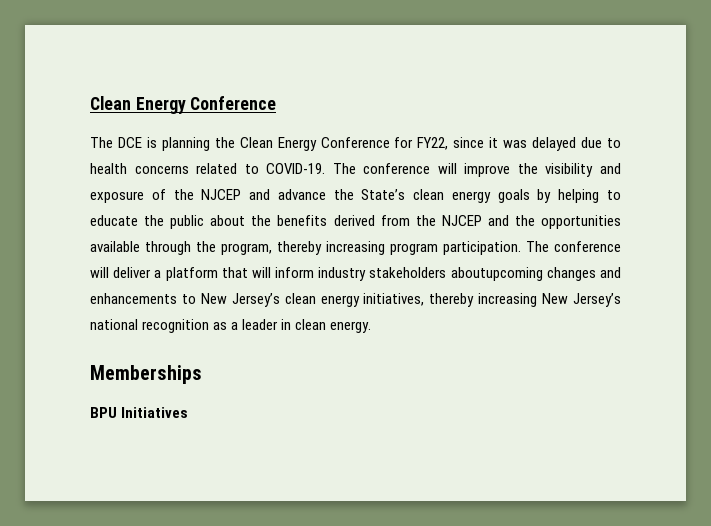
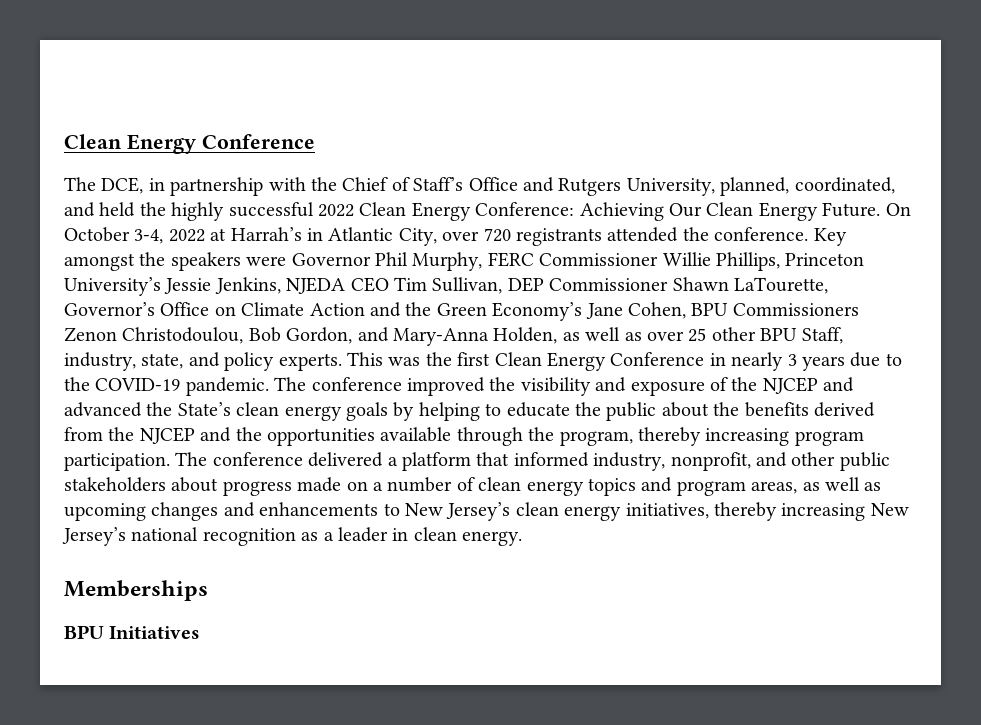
[117,137,621,151] [90,163,511,177] DCE is planning the Clean Energy Conference for FY22, since it was delayed due to health concerns related to COVID-19. The conference will improve -> [101,177,895,196] [64,202,911,221] [64,227,847,246] [64,252,865,271] [64,277,828,296] [64,302,859,321] [64,327,843,346] [64,352,902,371] [64,377,485,396] DCE, in partnership with the Chief of Staff’s Office and Rutgers University, planned, coordinated, and held the highly successful 2022 Clean Energy Conference: Achieving Our Clean Energy Future. On October 3-4, 2022 at Harrah’s in Atlantic City, over 720 registrants attended the conference. Key amongst the speakers were Governor Phil Murphy, FERC Commissioner Willie Phillips, Princeton University’s Jessie Jenkins, NJEDA CEO Tim Sullivan, DEP Commissioner Shawn LaTourette, Governor’s Office on Climate Action and the Green Economy’s Jane Cohen, BPU Commissioners Zenon Christodoulou, Bob Gordon, and Mary-Anna Holden, as well as over 25 other BPU Staff, industry, state, and policy experts. This was the first Clean Energy Conference in nearly 3 years due to the COVID-19 pandemic. The conference improved
[277,189,326,200] advance -> [64,402,142,417] advanced
[90,267,152,278] will deliver -> [308,452,384,467] delivered
[251,267,543,281] will inform industry stakeholders aboutupcoming -> [513,452,890,471] [64,477,882,496] [64,503,146,521] informed industry, nonprofit, and other public stakeholders about progress made on a number of clean energy topics and program areas, as well as upcoming

